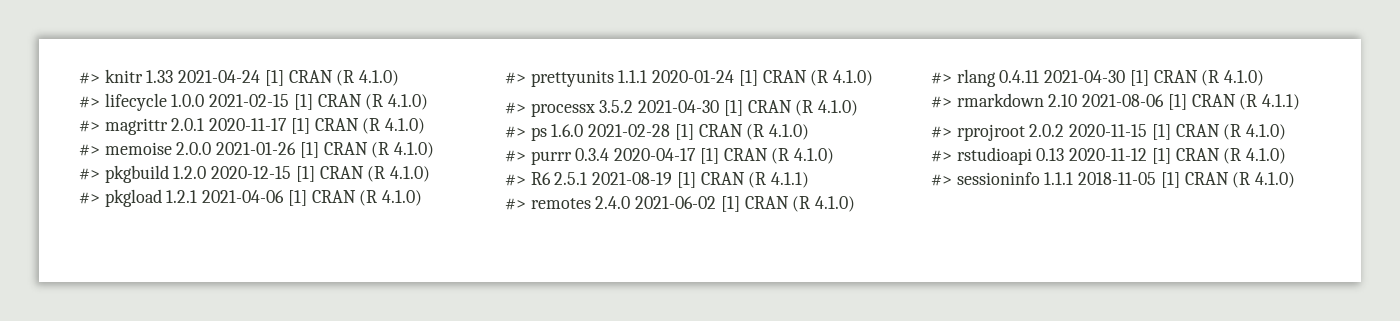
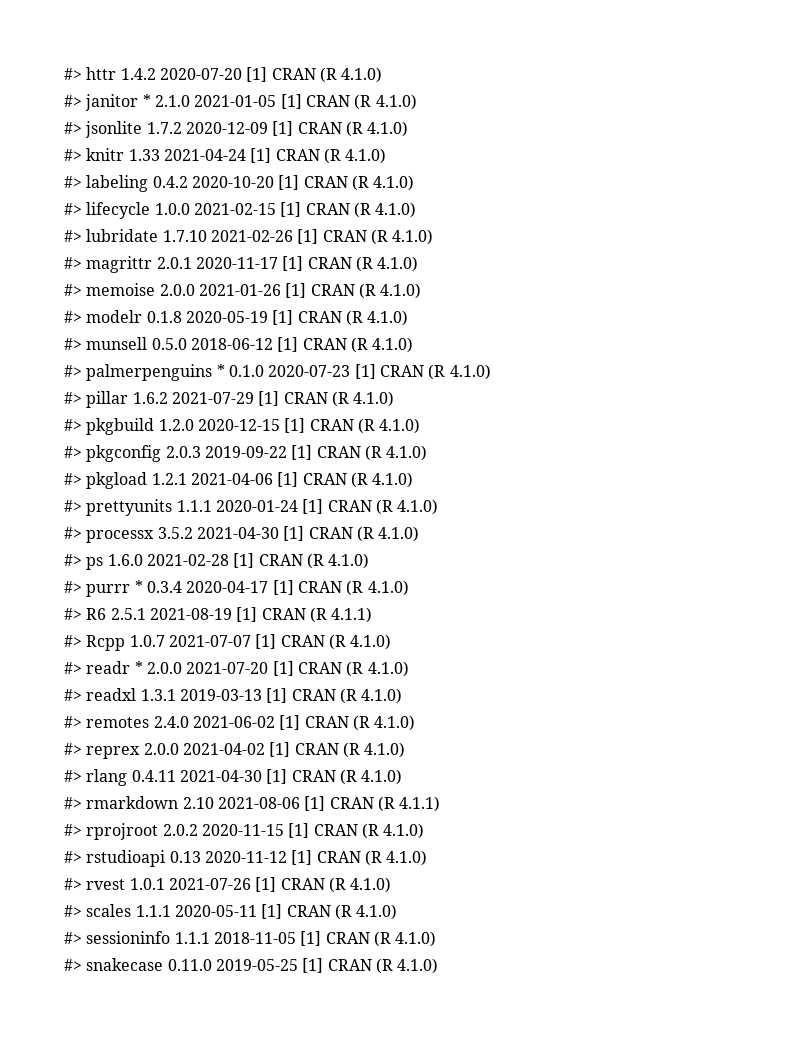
[79,72,100,84] #> -> [64,67,383,83] [64,94,417,111] [64,121,409,138] [64,149,82,161] #> httr 1.4.2 2020-07-20 [1] CRAN (R 4.1.0) // #> janitor * 2.1.0 2021-01-05 [1] CRAN (R 4.1.0) // #> jsonlite 1.7.2 2020-12-09 [1] CRAN (R 4.1.0) // #>
(400, 78) none -> [64,175,415,192] // #> labeling 0.4.2 2020-10-20 [1] CRAN (R 4.1.0)
(429, 102) none -> [64,229,434,245] // #> lubridate 1.7.10 2021-02-26 [1] CRAN (R 4.1.0)
(435, 150) none -> [64,310,409,326] [64,337,414,353] [64,364,491,381] [64,391,395,408] // #> modelr 0.1.8 2020-05-19 [1] CRAN (R 4.1.0) // #> munsell 0.5.0 2018-06-12 [1] CRAN (R 4.1.0) // #> palmerpenguins * 0.1.0 2020-07-23 [1] CRAN (R 4.1.0) // #> pillar 1.6.2 2021-07-29 [1] CRAN (R 4.1.0)
(431, 174) none -> [64,445,428,462] // #> pkgconfig 2.0.3 2019-09-22 [1] CRAN (R 4.1.0)
(572, 158) none -> [134,580,143,593] *
(810, 180) none -> [64,634,392,651] [64,661,409,677] [64,688,403,704] // #> Rcpp 1.0.7 2021-07-07 [1] CRAN (R 4.1.0) // #> readr * 2.0.0 2021-07-20 [1] CRAN (R 4.1.0) // #> readxl 1.3.1 2019-03-13 [1] CRAN (R 4.1.0)
(856, 204) none -> [64,742,406,759] // #> reprex 2.0.0 2021-04-02 [1] CRAN (R 4.1.0)
(1287, 156) none -> [64,877,392,893] [64,904,398,920] // #> rvest 1.0.1 2021-07-26 [1] CRAN (R 4.1.0) // #> scales 1.1.1 2020-05-11 [1] CRAN (R 4.1.0)
(1296, 180) none -> [64,958,439,974] // #> snakecase 0.11.0 2019-05-25 [1] CRAN (R 4.1.0)

